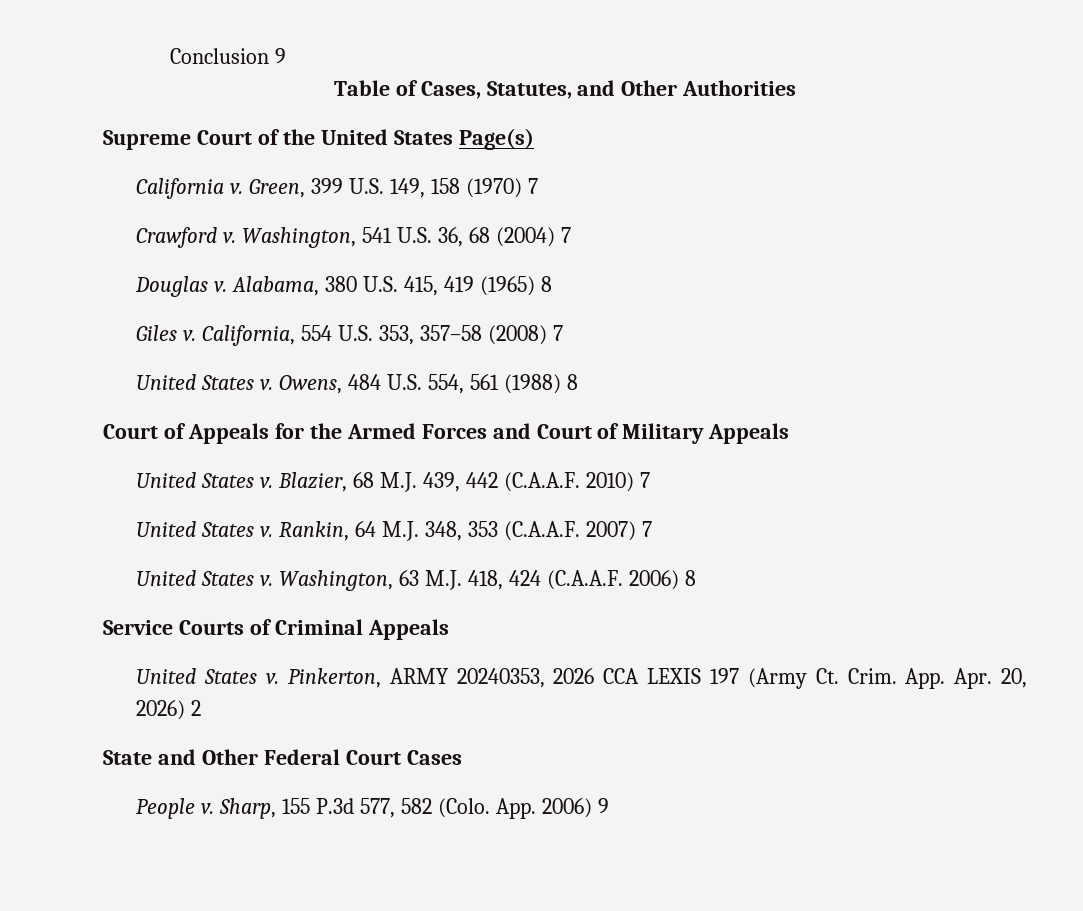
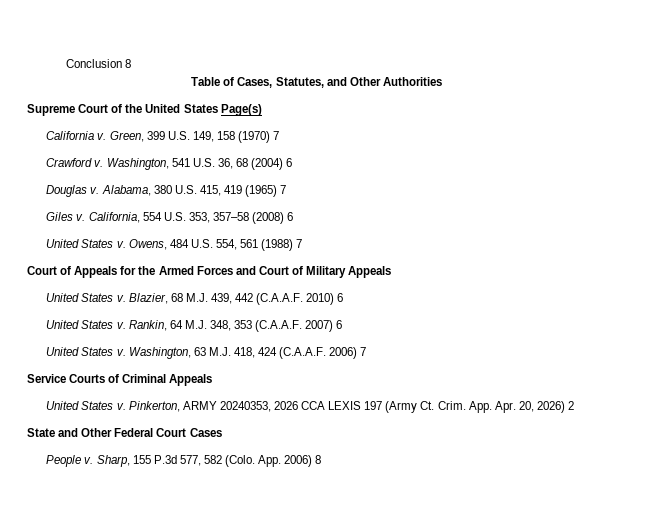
[274,48,286,64] 9 -> [124,59,131,68] 8
[561,227,572,243] 7 -> [286,158,293,167] 6
[541,276,553,292] 8 -> [280,185,287,194] 7
[553,325,564,341] 7 -> [287,212,294,221] 6
[566,374,578,390] 8 -> [296,239,303,248] 7
[639,472,650,488] 7 -> [337,293,344,302] 6
[641,521,652,537] 7 -> [336,320,343,329] 6
[684,570,696,586] 8 -> [360,347,367,356] 7
[597,798,609,814] 9 -> [315,455,322,464] 8

